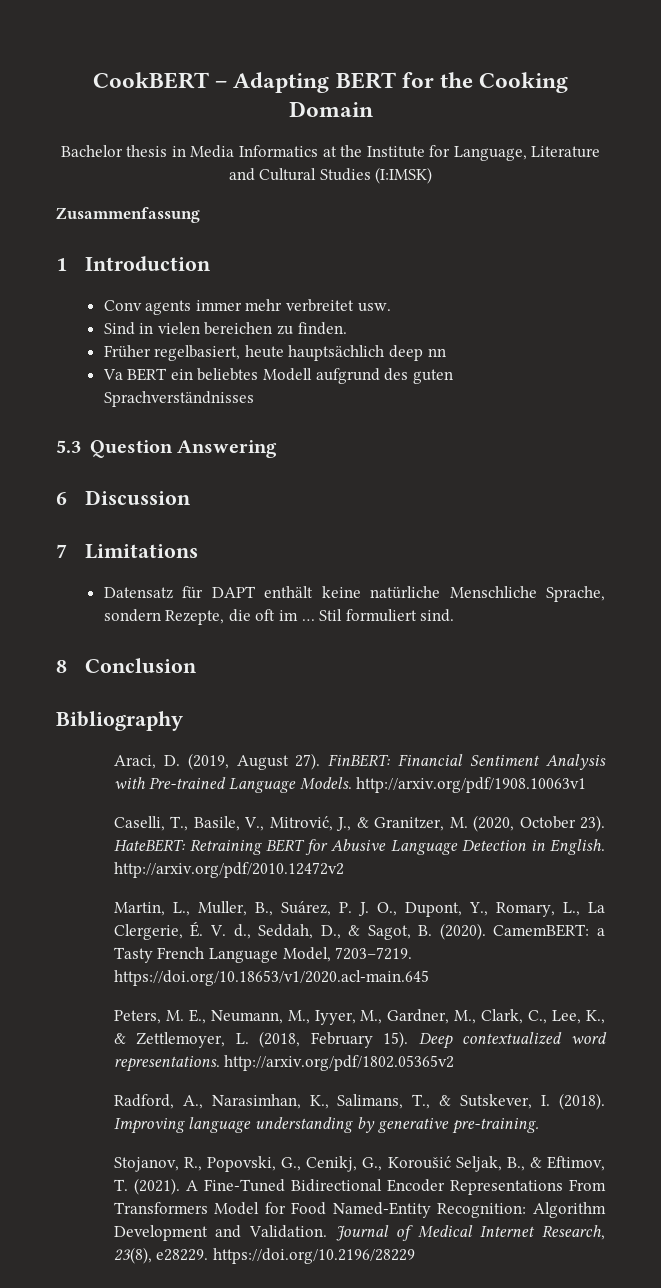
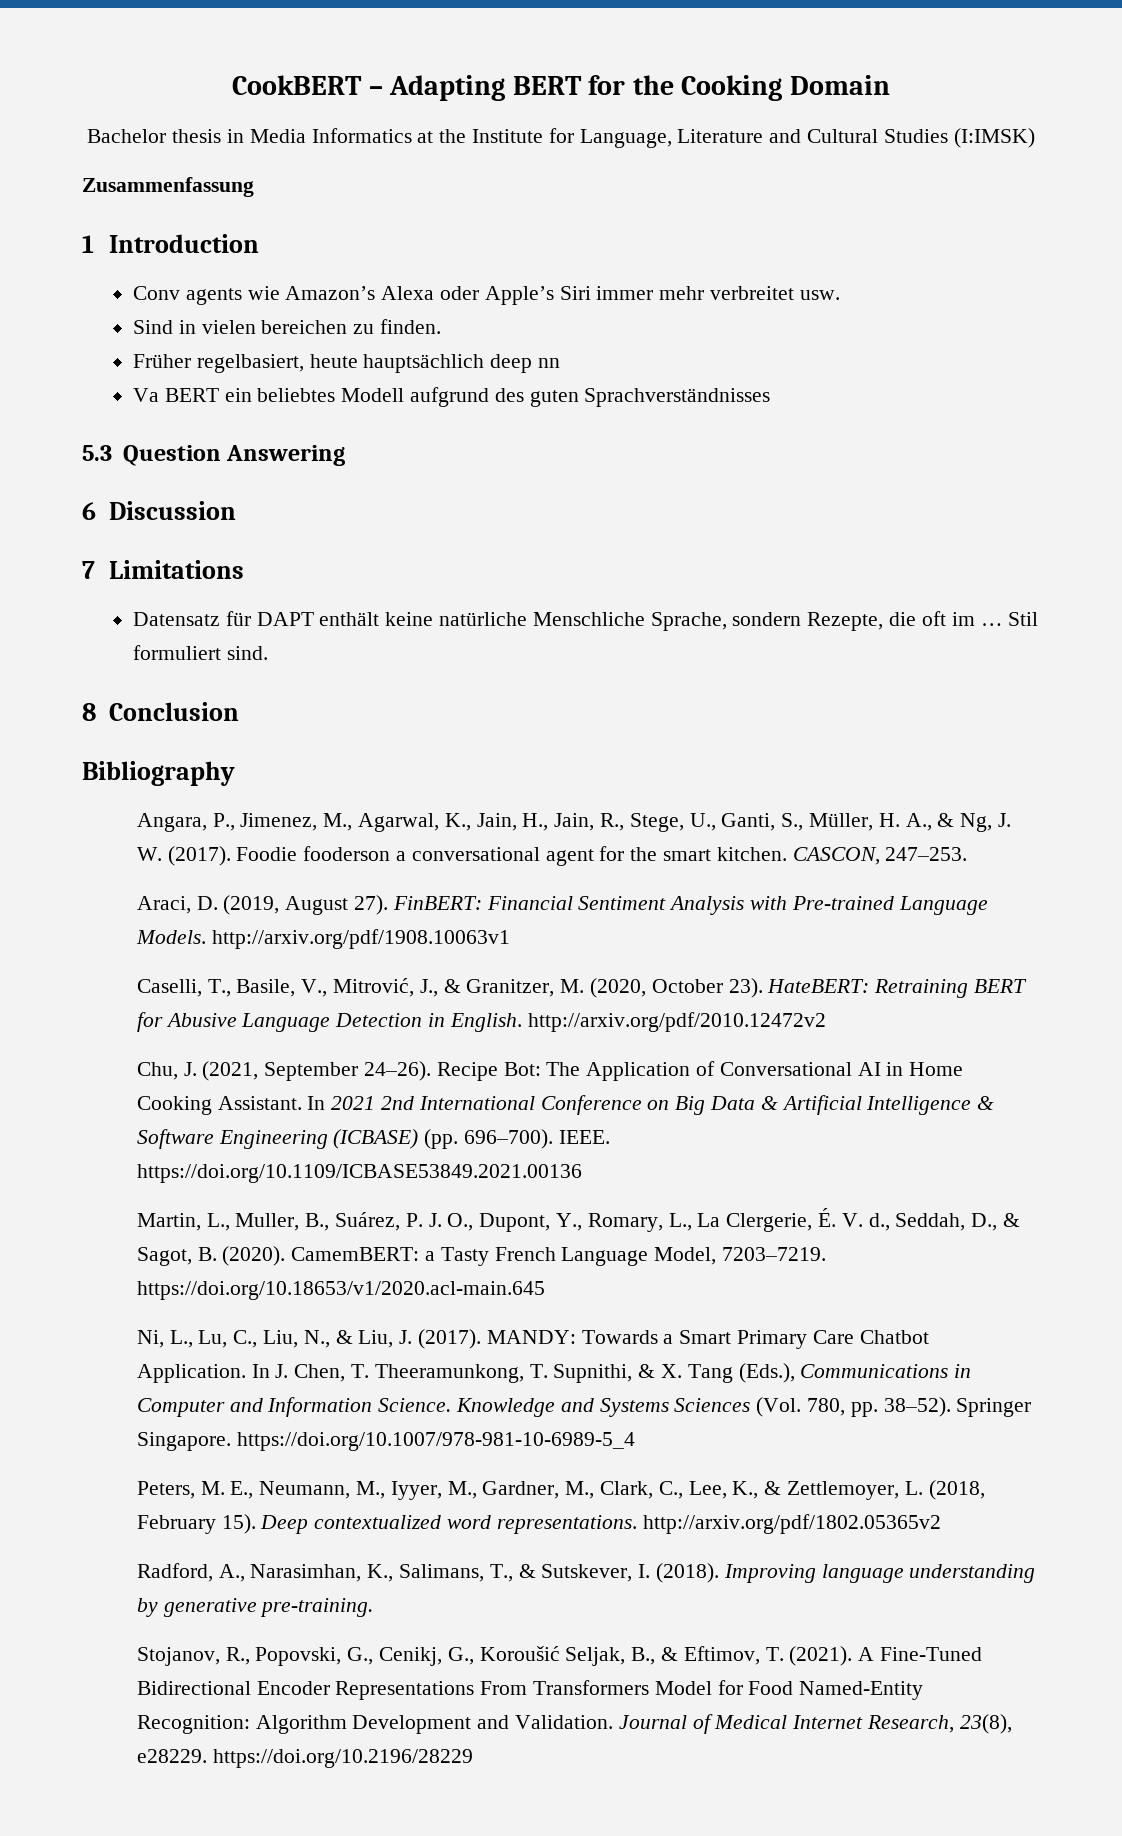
(192, 307) none -> [247,286,591,305] wie Amazon’s Alexa oder Apple’s Siri
(183, 721) none -> [136,813,1012,832] [136,846,968,866] // Angara, P., Jimenez, M., Agarwal, K., Jain, H., Jain, R., Stege, U., Ganti, S., Müller, H. A., & Ng, J. W. (2017). Foodie fooderson a conversational agent for the smart kitchen. CASCON, 247–253.
(344, 870) none -> [136,1061,964,1081] [136,1095,995,1115] [136,1129,610,1149] [136,1164,582,1183] // Chu, J. (2021, September 24–26). Recipe Bot: The Application of Conversational AI in Home Cooking Assistant. In 2021 2nd International Conference on Big Data & Artificial Intelligence & Software Engineering (ICBASE) (pp. 696–700). IEEE. https://doi.org/10.1109/ICBASE53849.2021.00136
(429, 978) none -> [136,1329,929,1349] [136,1363,972,1383] [136,1397,1032,1417] [136,1432,635,1451] // Ni, L., Lu, C., Liu, N., & Liu, J. (2017). MANDY: Towards a Smart Primary Care Chatbot Application. In J. Chen, T. Theeramunkong, T. Supnithi, & X. Tang (Eds.), Communications in Computer and Information Science. Knowledge and Systems Sciences (Vol. 780, pp. 38–52). Springer Singapore. https://doi.org/10.1007/978-981-10-6989-5_4

